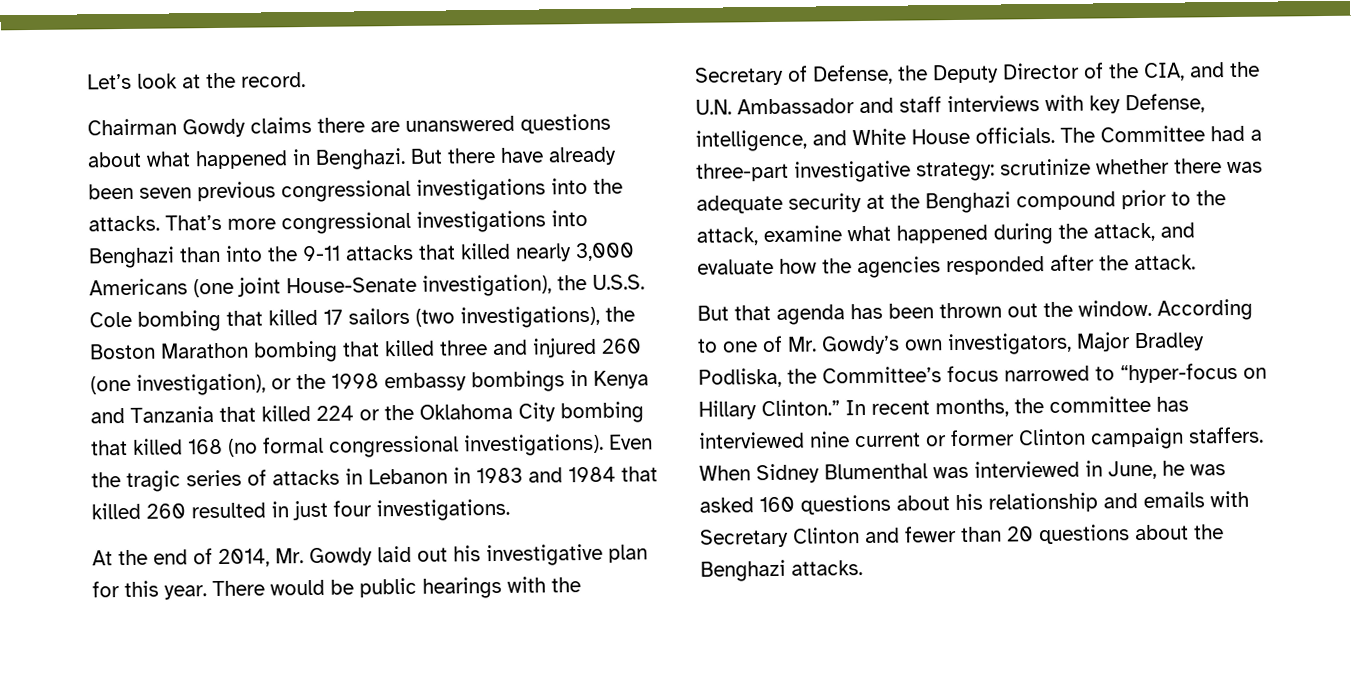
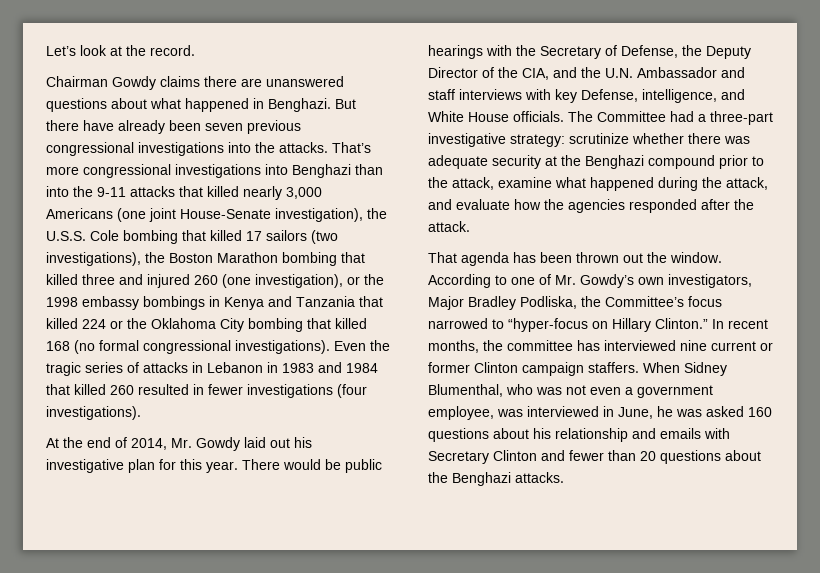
[292,498,510,522] just four investigations. -> [208,384,367,398] [46,406,141,420] fewer investigations (four investigations).
[697,305,771,321] But that -> [428,252,457,263] That
[824,463,928,480] Blumenthal -> [428,384,713,398] [428,406,494,420] Blumenthal, who was not even a government employee,

